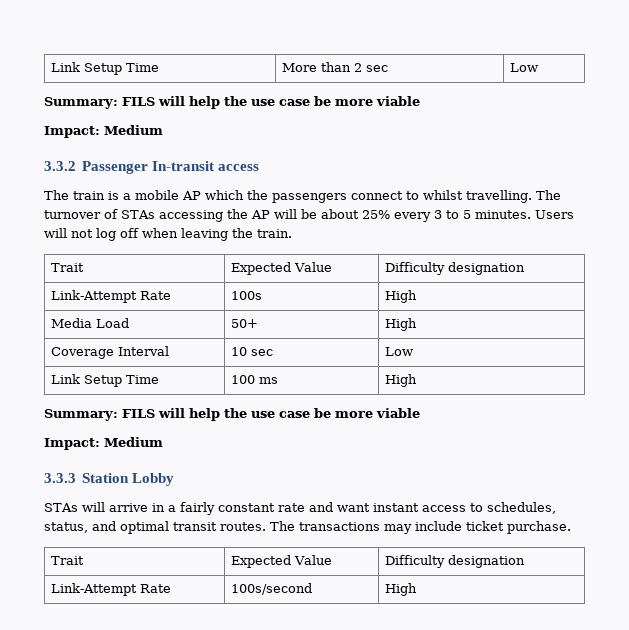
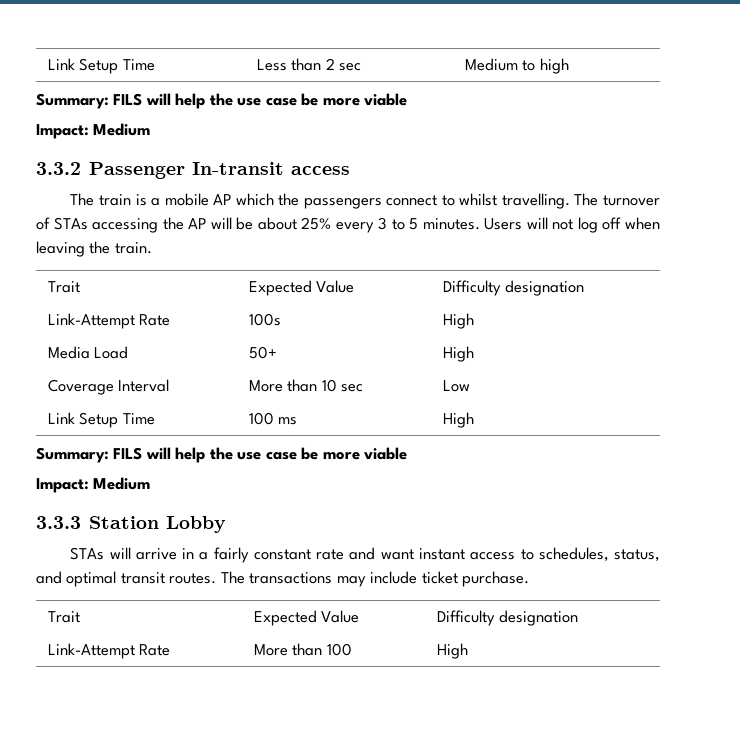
[51,62,160,75] [282,63,318,72] Link Setup Time | More -> [47,58,155,74] [256,59,287,71] Link Setup Time | Less
[510,63,539,72] Low -> [464,58,569,74] Medium to high
(170, 351) none -> [248,379,318,392] More than
[231,583,313,595] 100s/second -> [253,643,352,656] More than 100

